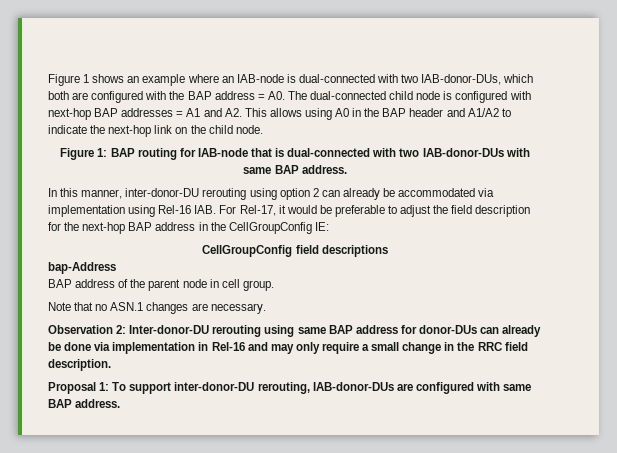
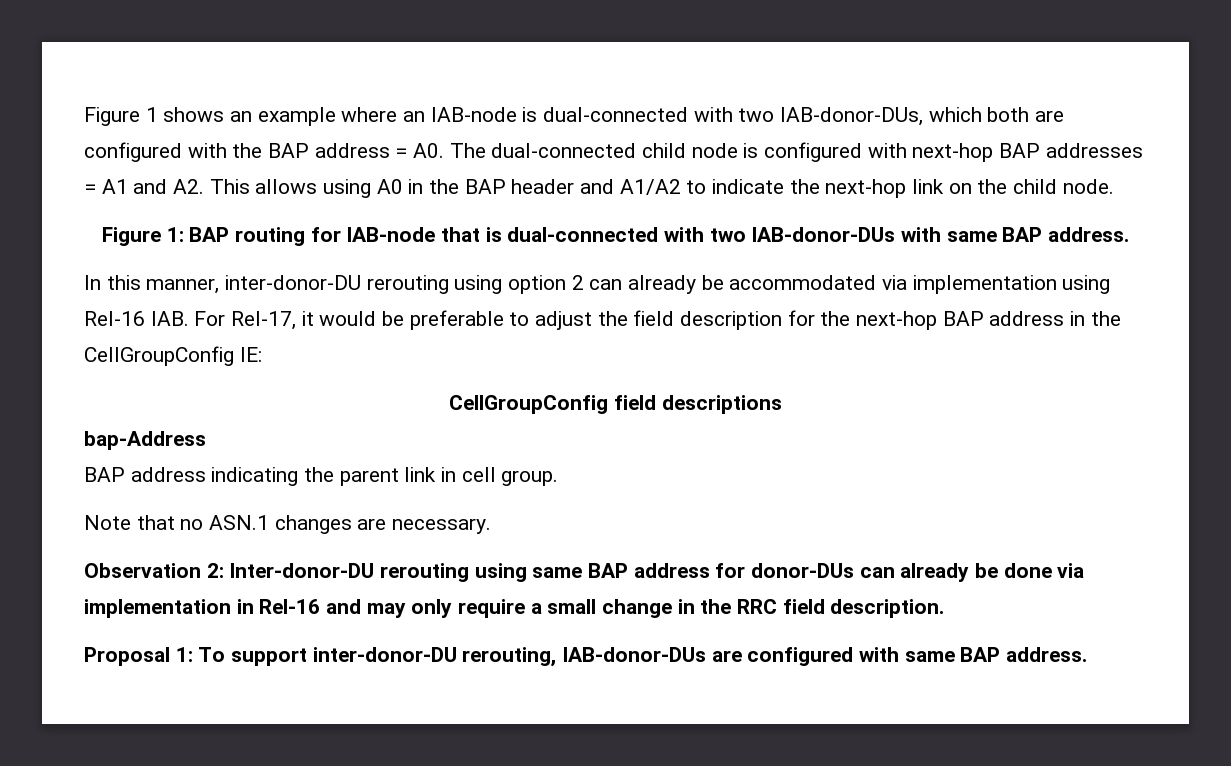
[118,279,129,288] of -> [211,467,299,486] indicating
[182,279,207,288] node -> [404,467,437,482] link

